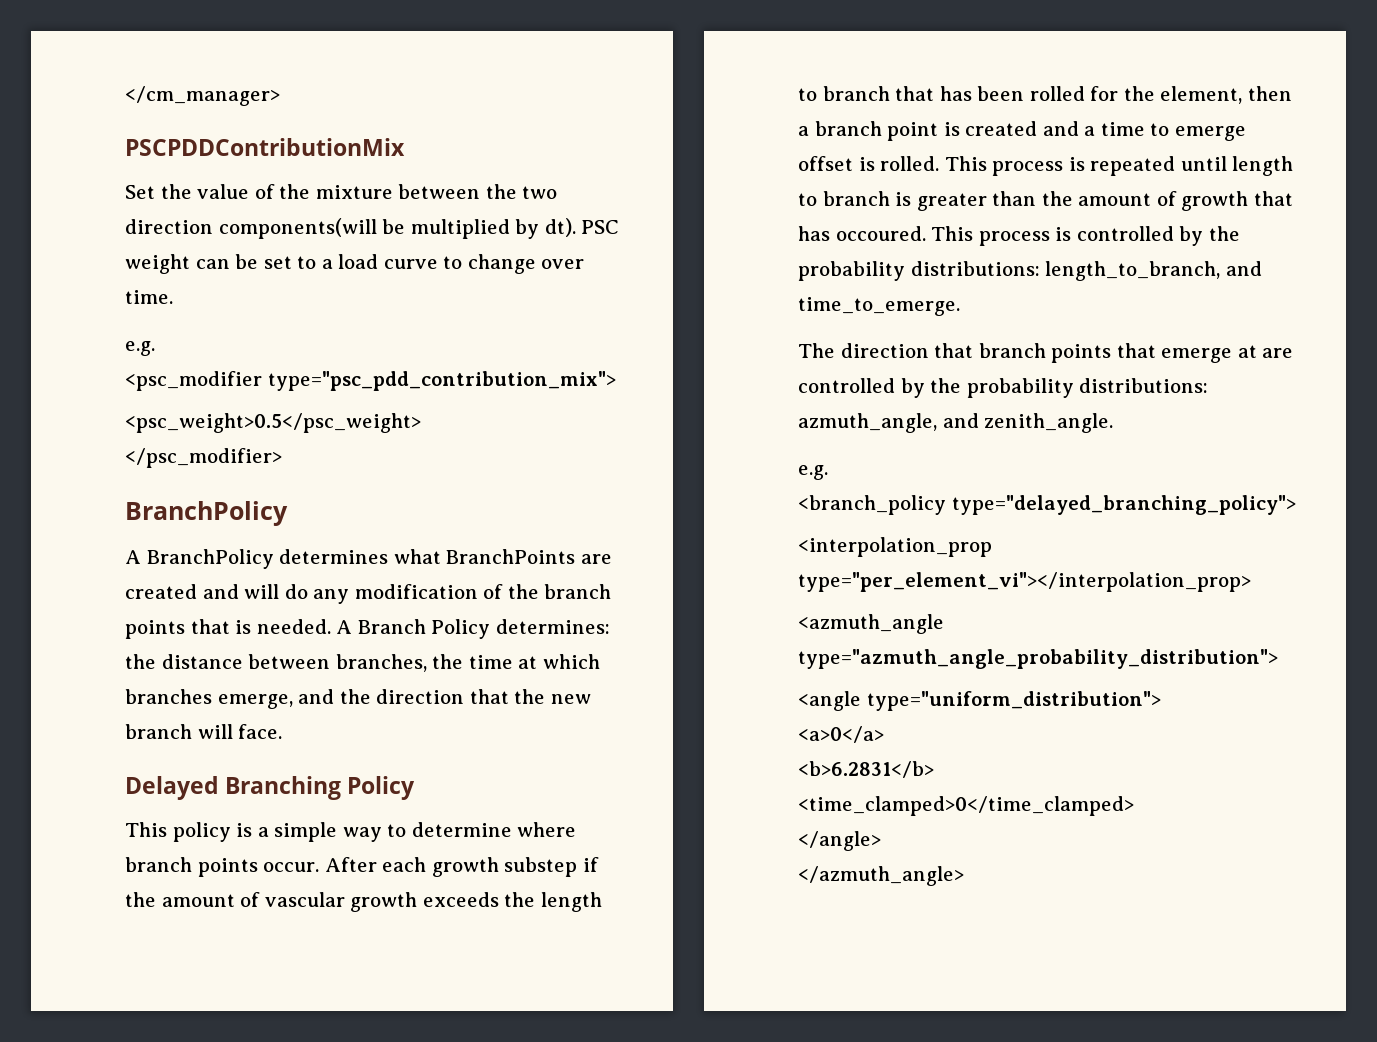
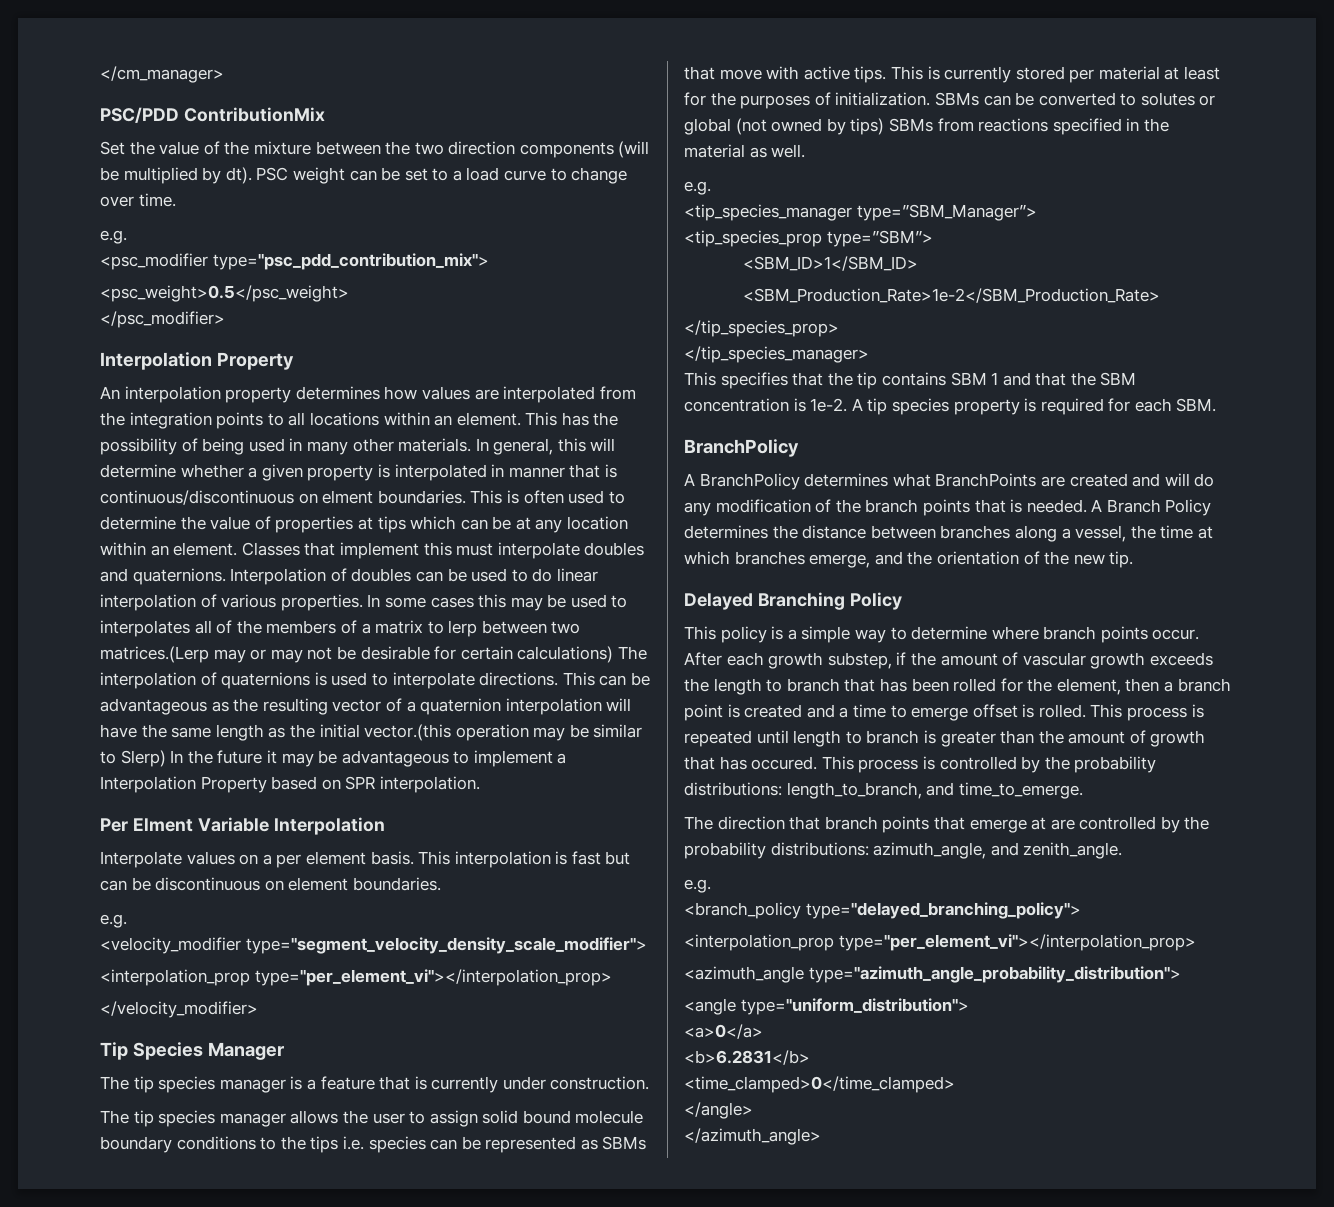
[125,138,405,156] PSCPDDContributionMix -> [100,107,325,123] PSC/PDD ContributionMix
[218,218,377,239] components(will -> [519,141,650,158] components (will
(282, 458) none -> [100,352,294,370] [100,386,636,403] [100,412,619,429] [100,438,616,455] [100,464,617,481] [100,490,625,505] [100,516,629,533] [100,542,645,559] [100,568,598,585] [100,594,628,611] [100,620,581,637] [100,646,647,663] [100,672,650,689] [100,698,632,715] [100,724,643,741] [100,750,567,767] [100,776,480,793] [100,817,385,835] [100,851,631,868] [100,877,441,891] [100,914,127,928] [100,937,647,954] [100,969,612,986] [100,1001,258,1018] [100,1042,284,1060] [100,1076,650,1093] [100,1110,644,1127] [100,1136,647,1153] [684,66,1221,83] [684,92,1216,109] [684,118,1169,135] [684,144,806,158] [684,181,711,195] [684,204,1037,221] [684,230,933,247] [742,256,918,271] [742,288,1160,303] [684,320,839,337] [684,346,869,363] [684,372,1137,389] [684,398,1217,415] // Interpolation Property // An interpolation property determines how values are interpolated from the integration points to all locations within an element. This has the possibility of being used in many other materials. In general, this will determine whether a given property is interpolated in manner that is continuous/discontinuous on elment boundaries. This is often used to determine the value of properties at tips which can be at any location within an element. Classes that implement this must interpolate doubles and quaternions. Interpolation of doubles can be used to do linear interpolation of various properties. In some cases this may be used to interpolates all of the members of a matrix to lerp between two matrices.(Lerp may or may not be desirable for certain calculations) The interpolation of quaternions is used to interpolate directions. This can be advantageous as the resulting vector of a quaternion interpolation will have the same length as the initial vector.(this operation may be similar to Slerp) In the future it may be advantageous to implement a Interpolation Property based on SPR interpolation. // Per Elment Variable Interpolation // Interpolate values on a per element basis. This interpolation is fast but can be discontinuous on element boundaries. // e.g. // <velocity_modifier type="segment_velocity_density_scale_modifier"> // <interpolation_prop type="per_element_vi"></interpolation_prop> // </velocity_modifier> // Tip Species Manager // The tip species manager is a feature that is currently under construction. // The tip species manager allows the user to assign solid bound molecule boundary conditions to the tips i.e. species can be represented as SBMs that move with active tips. This is currently stored per material at least for the purposes of initialization. SBMs can be converted to solutes or global (not owned by tips) SBMs from reactions specified in the material as well. // e.g. // <tip_species_manager type=”SBM_Manager”> // <tip_species_prop type=”SBM”> // <SBM_ID>1</SBM_ID> // <SBM_Production_Rate>1e-2</SBM_Production_Rate> // </tip_species_prop> // </tip_species_manager> // This specifies that the tip contains SBM 1 and that the SBM concentration is 1e-2. A tip species property is required for each SBM.
[495,619,610,634] determines: -> [684,525,768,539] determines
[335,654,427,672] branches, -> [940,525,1127,542] branches along a vessel,
[376,689,591,704] [125,724,283,739] direction that the new branch will face. -> [936,551,1134,568] orientation of the new tip.
[504,857,578,877] substep -> [827,652,892,669] substep,
[835,226,926,241] occoured. -> [751,756,818,770] occured.
[798,413,937,433] azmuth_angle, -> [873,842,987,859] azimuth_angle,
[798,614,944,634] [798,649,1278,669] <azmuth_angle type="azmuth_angle_probability_distribution"> -> [684,966,1181,983] <azimuth_angle type="azimuth_angle_probability_distribution">
[798,866,964,886] </azmuth_angle> -> [684,1128,821,1145] </azimuth_angle>

